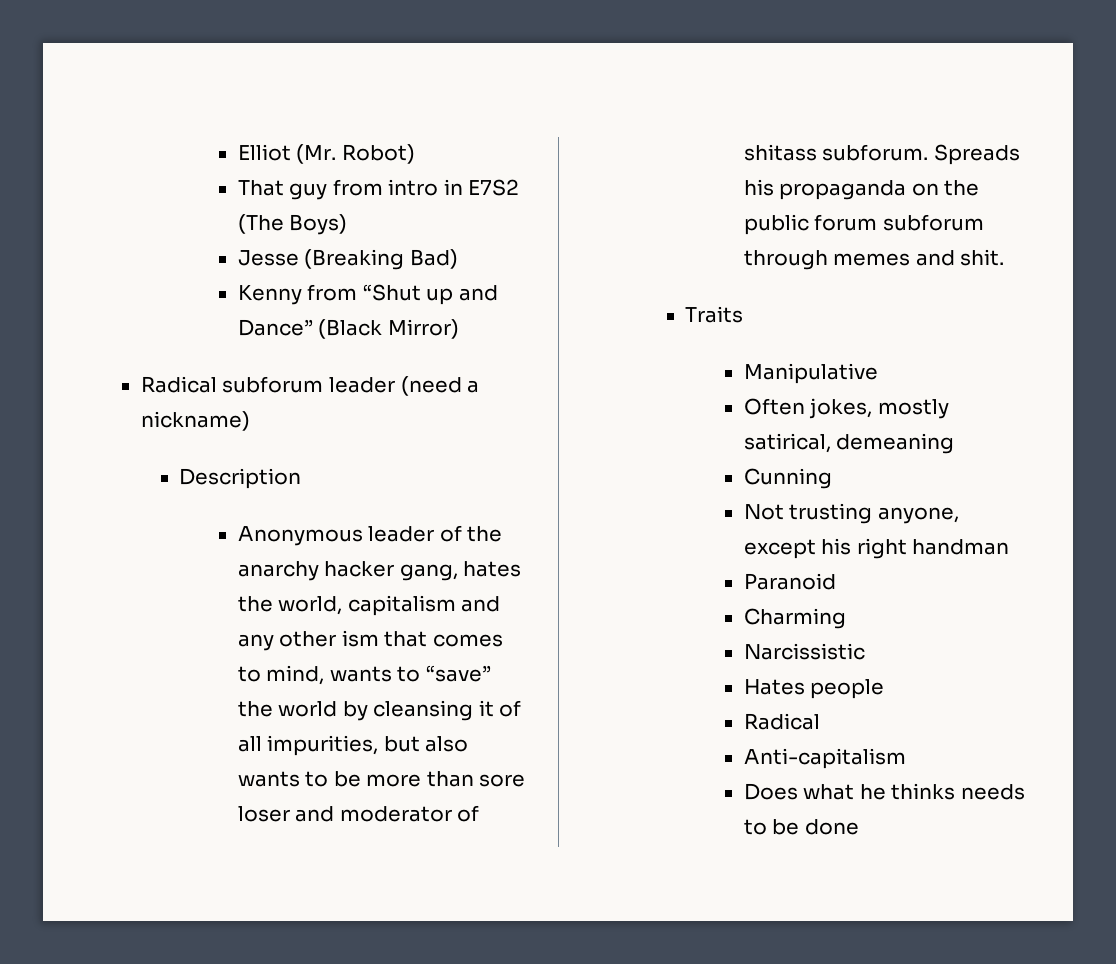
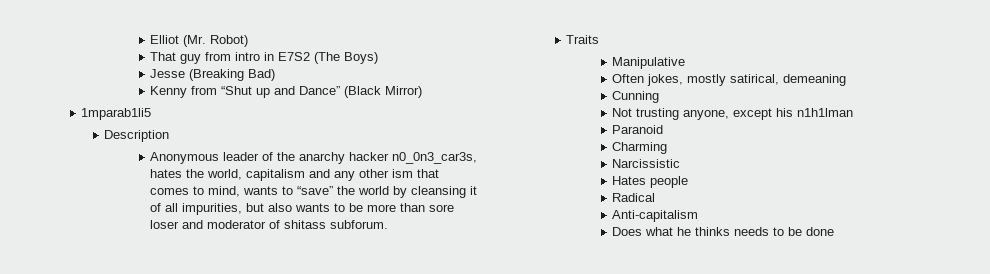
[140,376,480,396] [140,411,250,431] Radical subforum leader (need a nickname) -> [81,108,152,120] 1mparab1li5
[399,564,458,581] gang, -> [392,152,478,164] n0_0n3_car3s,
[933,144,1020,165] [743,179,980,200] [743,214,984,235] [743,249,1005,270] Spreads his propaganda on the public forum subforum through memes and shit. -> (389, 224) none
[856,538,1010,559] right handman -> [797,108,854,117] n1h1lman

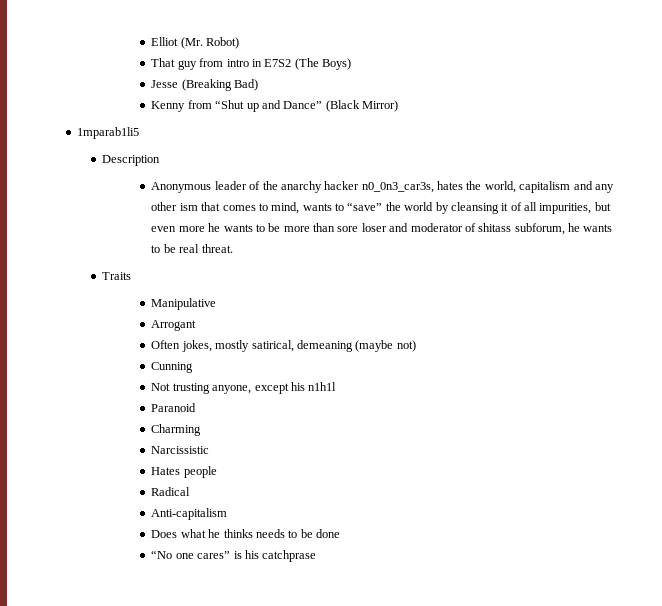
[268,203,293,212] also -> [151,223,221,232] even more he
[330,220,389,229] subforum. -> [514,223,613,235] [151,244,233,253] subforum, he wants to be real threat.
(686, 63) none -> [151,320,197,331] // Arrogant
(847, 80) none -> [355,340,416,352] (maybe not)
[797,108,854,117] n1h1lman -> [308,382,337,391] n1h1l
(835, 231) none -> [151,550,317,562] // “No one cares” is his catchprase

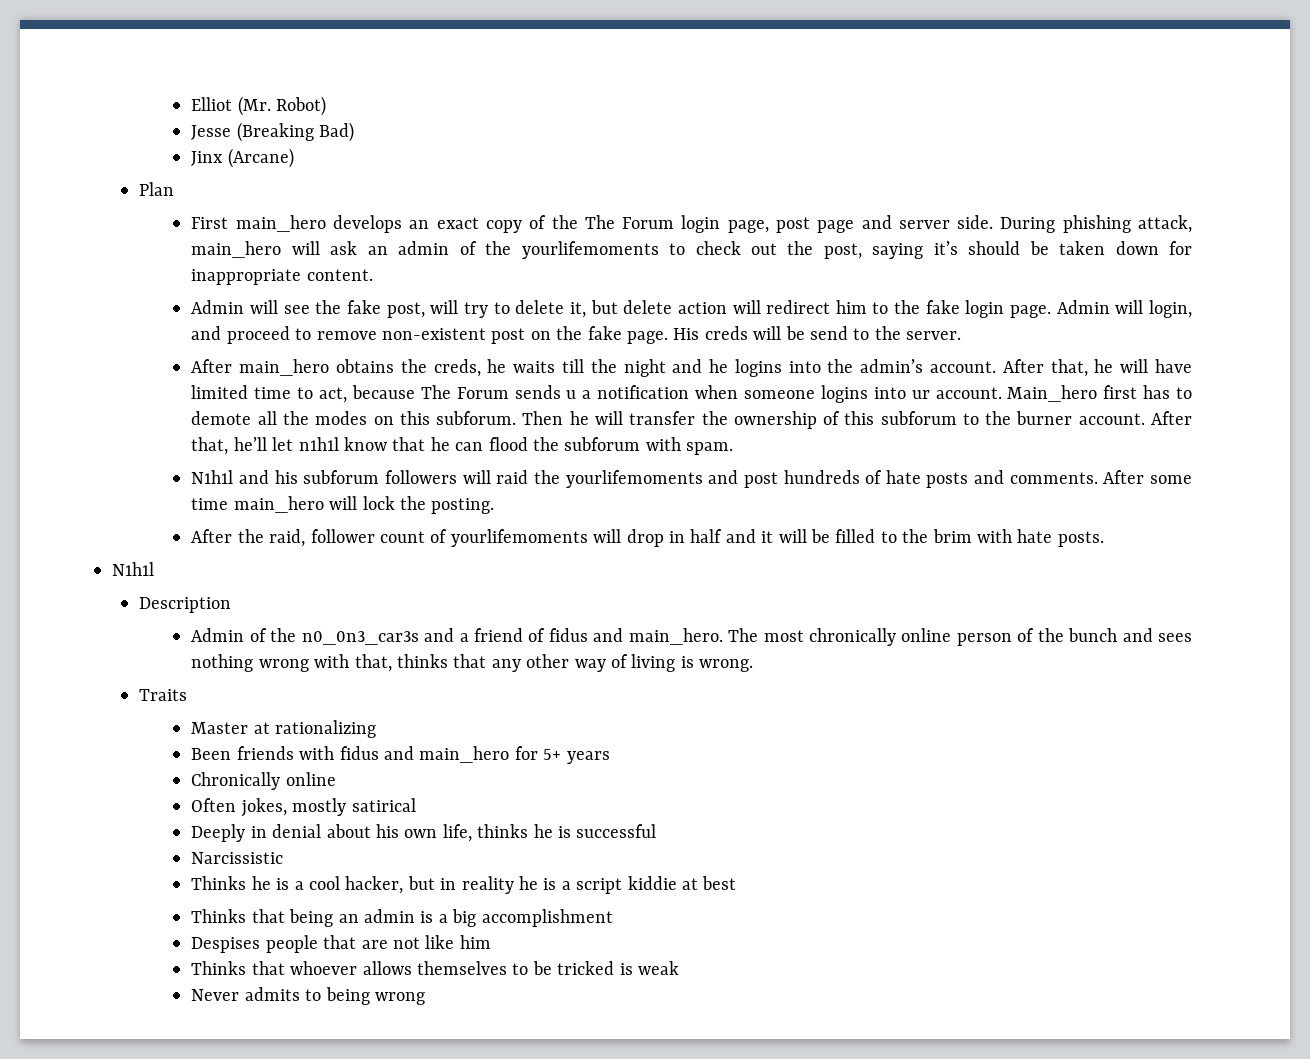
[151,58,352,70] [151,79,259,91] [151,100,399,112] [77,127,140,139] [102,155,161,166] [151,181,614,193] [151,202,611,214] [151,223,613,235] [151,244,233,253] [102,272,132,280] [151,298,217,310] [151,320,197,331] [151,340,416,352] [151,362,194,373] [151,382,337,394] [151,403,197,412] [151,424,202,436] [151,446,210,454] [151,466,217,478] [151,487,191,496] [151,508,228,520] [151,529,341,538] [151,550,317,562] That guy from intro in E7S2 (The Boys) // Jesse (Breaking Bad) // Kenny from “Shut up and Dance” (Black Mirror) // 1mparab1li5 // Description // Anonymous leader of the anarchy hacker n0_0n3_car3s, hates the world, capitalism and any other ism that comes to mind, wants to “save” the world by cleansing it of all impurities, but even more he wants to be more than sore loser and moderator of shitass subforum, he wants to be real threat. // Traits // Manipulative // Arrogant // Often jokes, mostly satirical, demeaning (maybe not) // Cunning // Not trusting anyone, except his n1h1l // Paranoid // Charming // Narcissistic // Hates people // Radical // Anti-capitalism // Does what he thinks needs to be done // “No one cares” is his catchprase -> [191,122,355,142] [191,148,294,168] [138,182,174,196] [191,215,1193,233] [191,241,1193,259] [191,269,373,285] [191,300,1192,318] [191,326,962,344] [191,359,1192,377] [191,385,1192,403] [191,411,1193,429] [191,437,734,455] [191,470,1192,488] [191,496,495,514] [191,529,1104,547] [112,562,155,576] [138,597,231,613] [191,628,1192,646] [191,654,754,672] [138,689,187,701] [191,720,377,738] [191,746,610,764] [191,772,336,790] [191,798,416,817] [191,824,657,842] [191,852,284,864] [191,876,737,894] [191,909,613,927] [191,935,491,953] [191,961,680,975] [191,987,426,1005] Jesse (Breaking Bad) // Jinx (Arcane) // Plan // First main_hero develops an exact copy of the The Forum login page, post page and server side. During phishing attack, main_hero will ask an admin of the yourlifemoments to check out the post, saying it’s should be taken down for inappropriate content. // Admin will see the fake post, will try to delete it, but delete action will redirect him to the fake login page. Admin will login, and proceed to remove non-existent post on the fake page. His creds will be send to the server. // After main_hero obtains the creds, he waits till the night and he logins into the admin’s account. After that, he will have limited time to act, because The Forum sends u a notification when someone logins into ur account. Main_hero first has to demote all the modes on this subforum. Then he will transfer the ownership of this subforum to the burner account. After that, he’ll let n1h1l know that he can flood the subforum with spam. // N1h1l and his subforum followers will raid the yourlifemoments and post hundreds of hate posts and comments. After some time main_hero will lock the posting. // After the raid, follower count of yourlifemoments will drop in half and it will be filled to the brim with hate posts. // N1h1l // Description // Admin of the n0_0n3_car3s and a friend of fidus and main_hero. The most chronically online person of the bunch and sees nothing wrong with that, thinks that any other way of living is wrong. // Traits // Master at rationalizing // Been friends with fidus and main_hero for 5+ years // Chronically online // Often jokes, mostly satirical // Deeply in denial about his own life, thinks he is successful // Narcissistic // Thinks he is a cool hacker, but in reality he is a script kiddie at best // Thinks that being an admin is a big accomplishment // Despises people that are not like him // Thinks that whoever allows themselves to be tricked is weak // Never admits to being wrong

